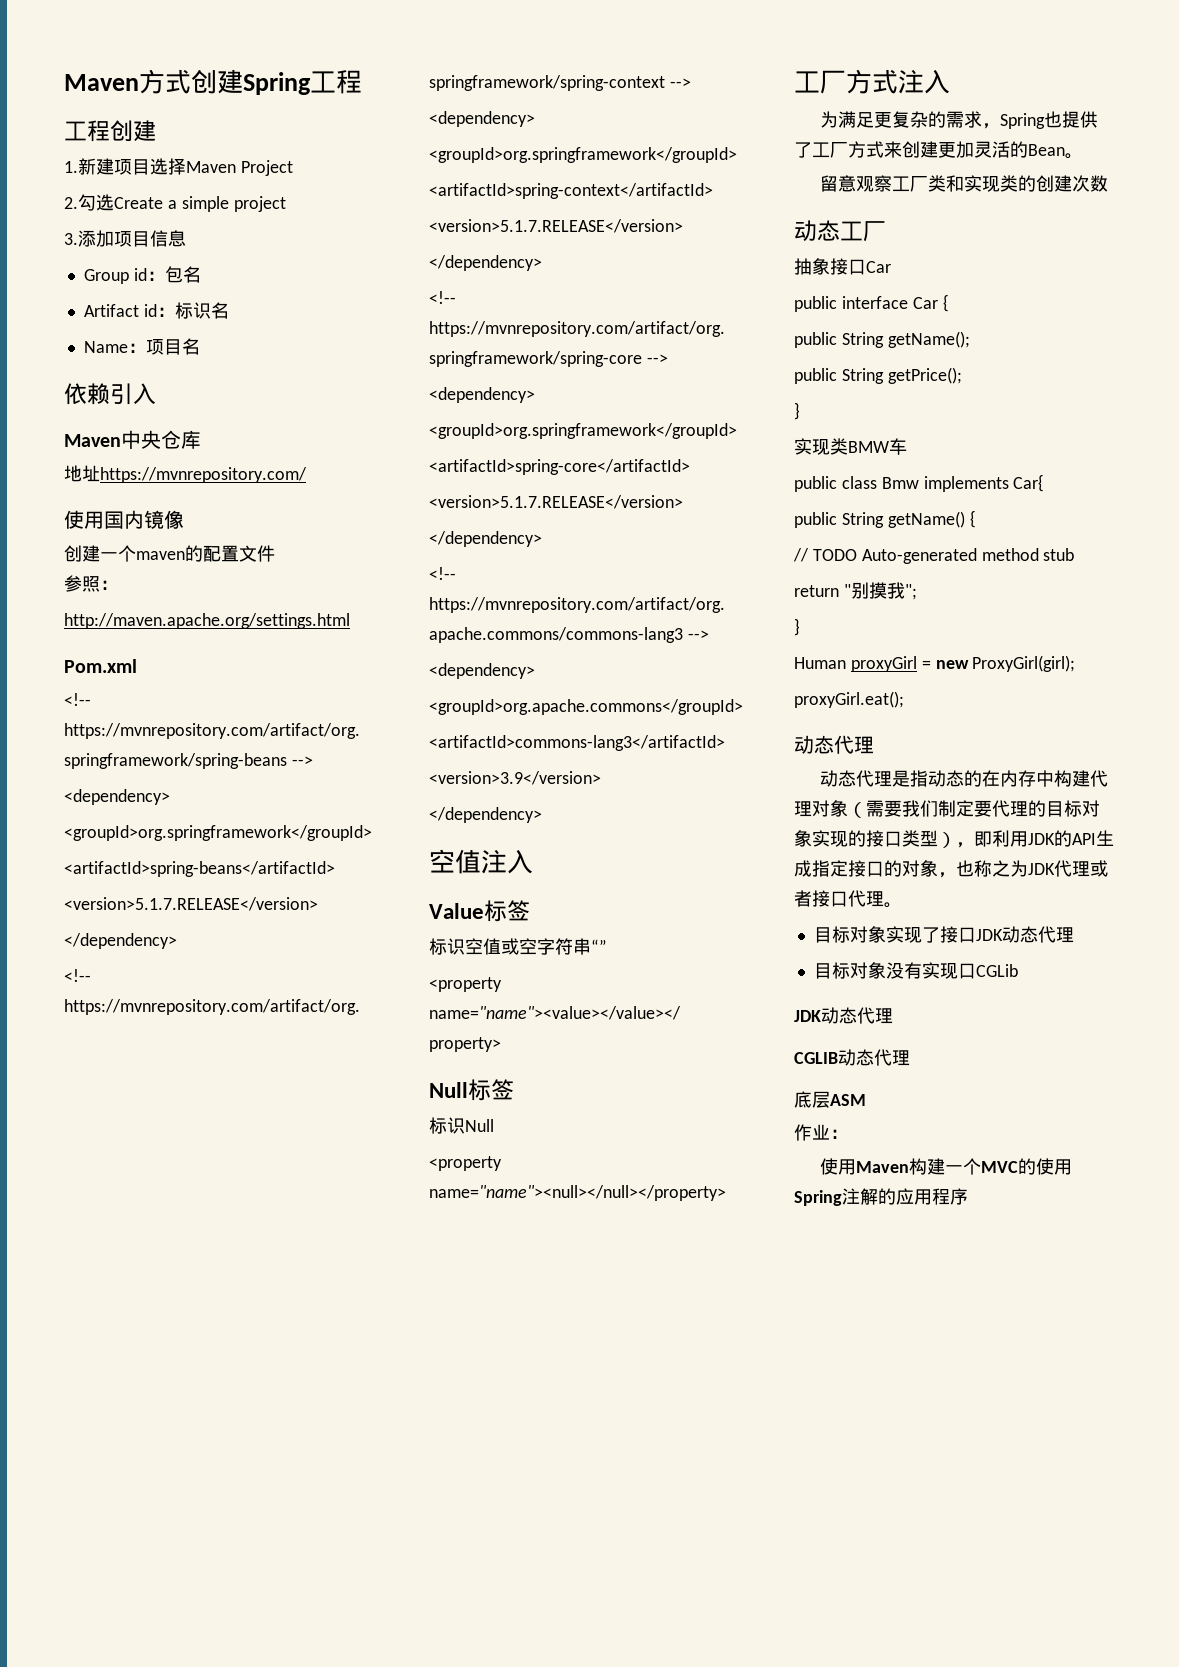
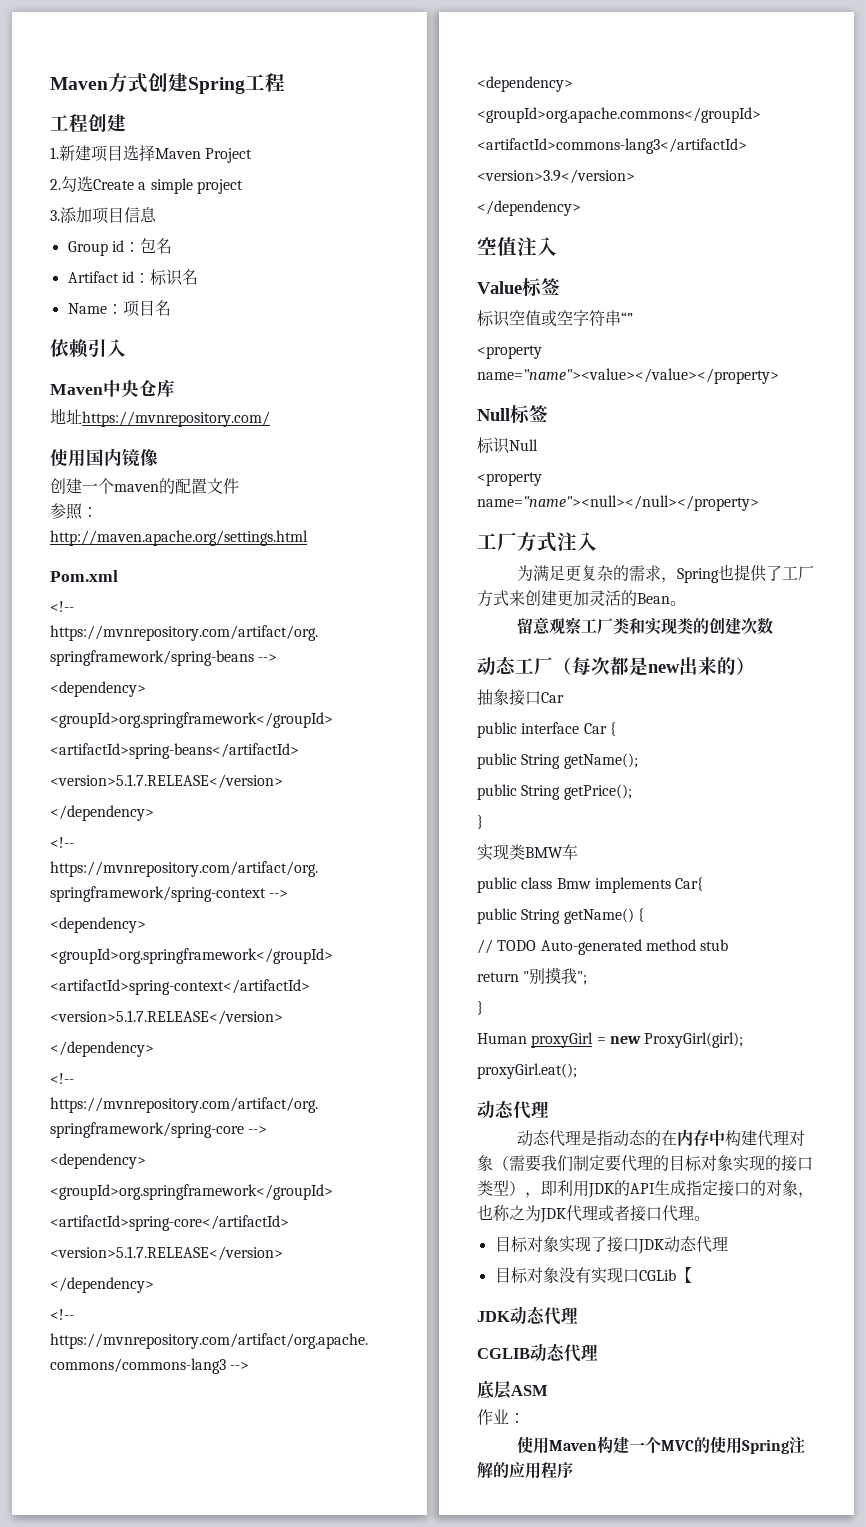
(886, 231) none -> [553,657,755,676] （每次都是new出来的）
(1018, 970) none -> [675,1267,692,1283] 【

